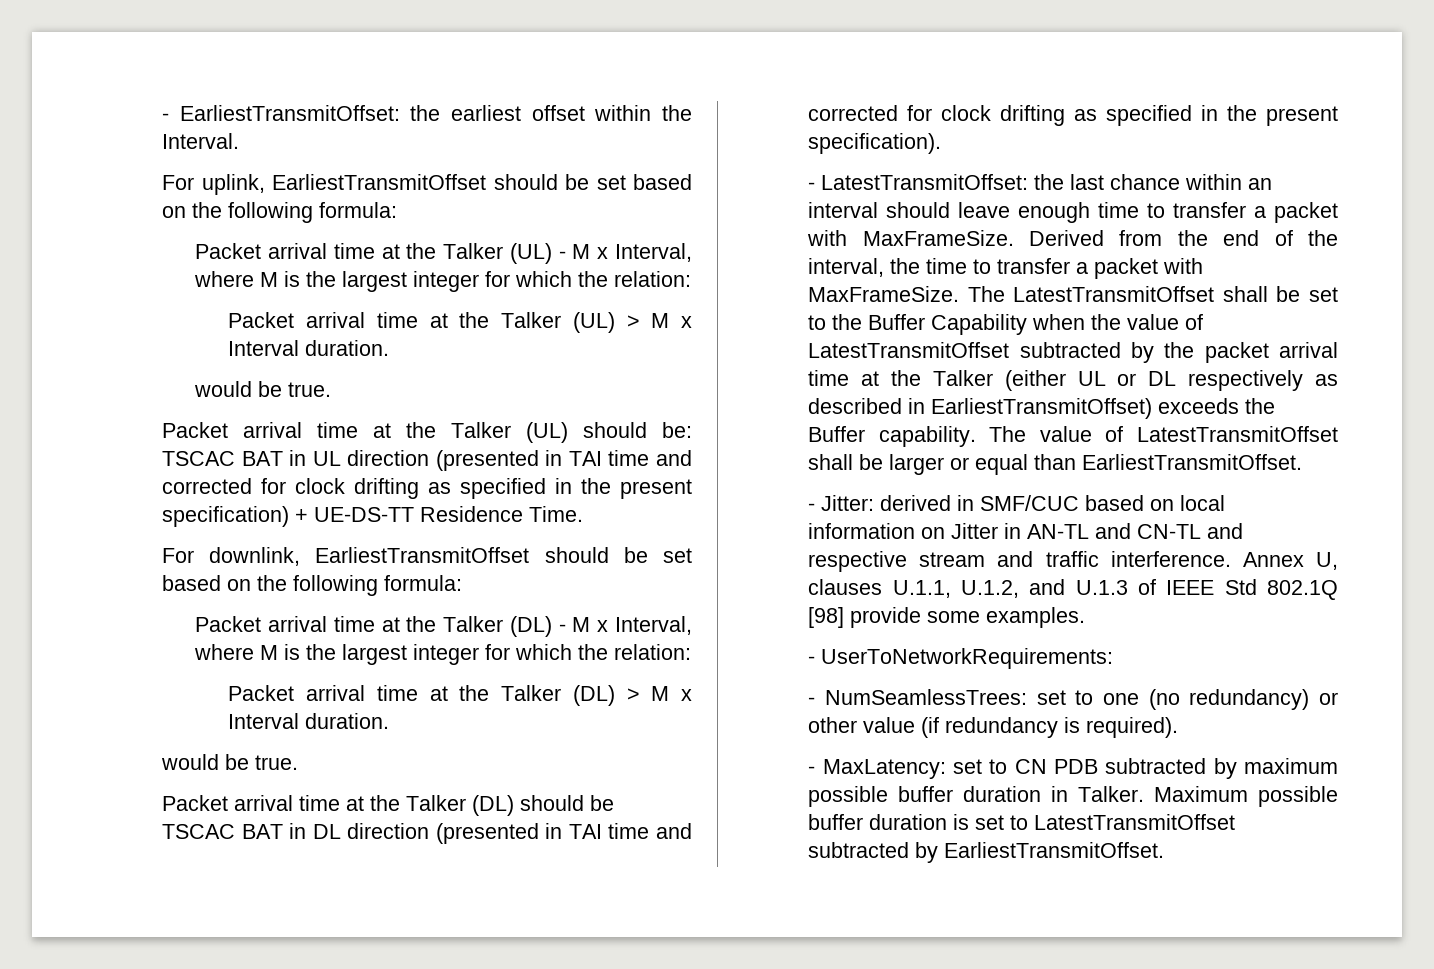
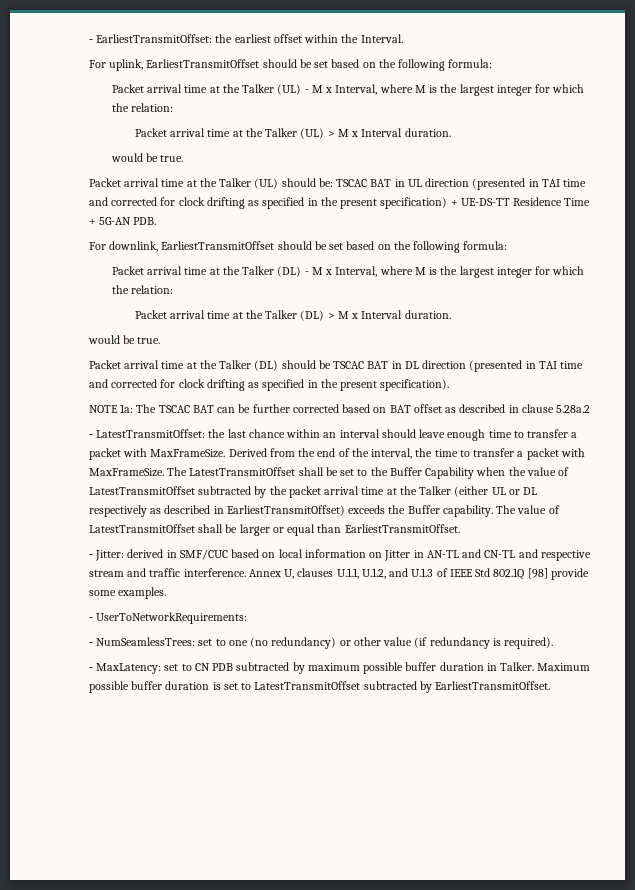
[529,506,584,522] Time. -> [564,198,591,206] [88,217,157,225] Time + 5G-AN PDB.
(942, 143) none -> [88,404,591,413] // NOTE 1a: The TSCAC BAT can be further corrected based on BAT offset as described in clause 5.28a.2

